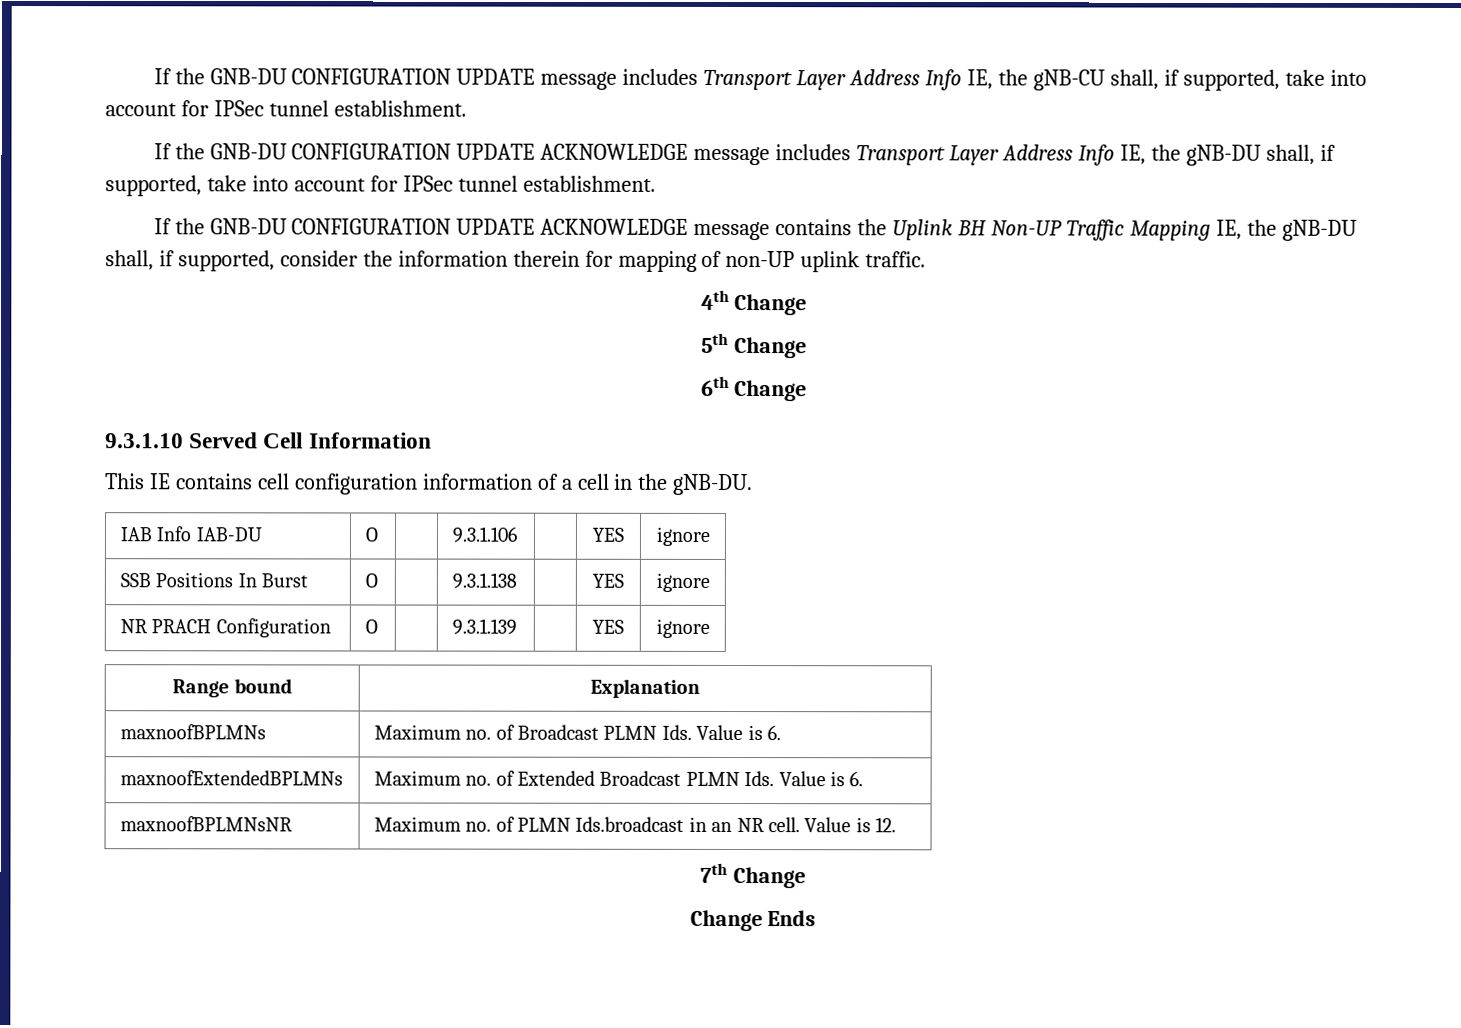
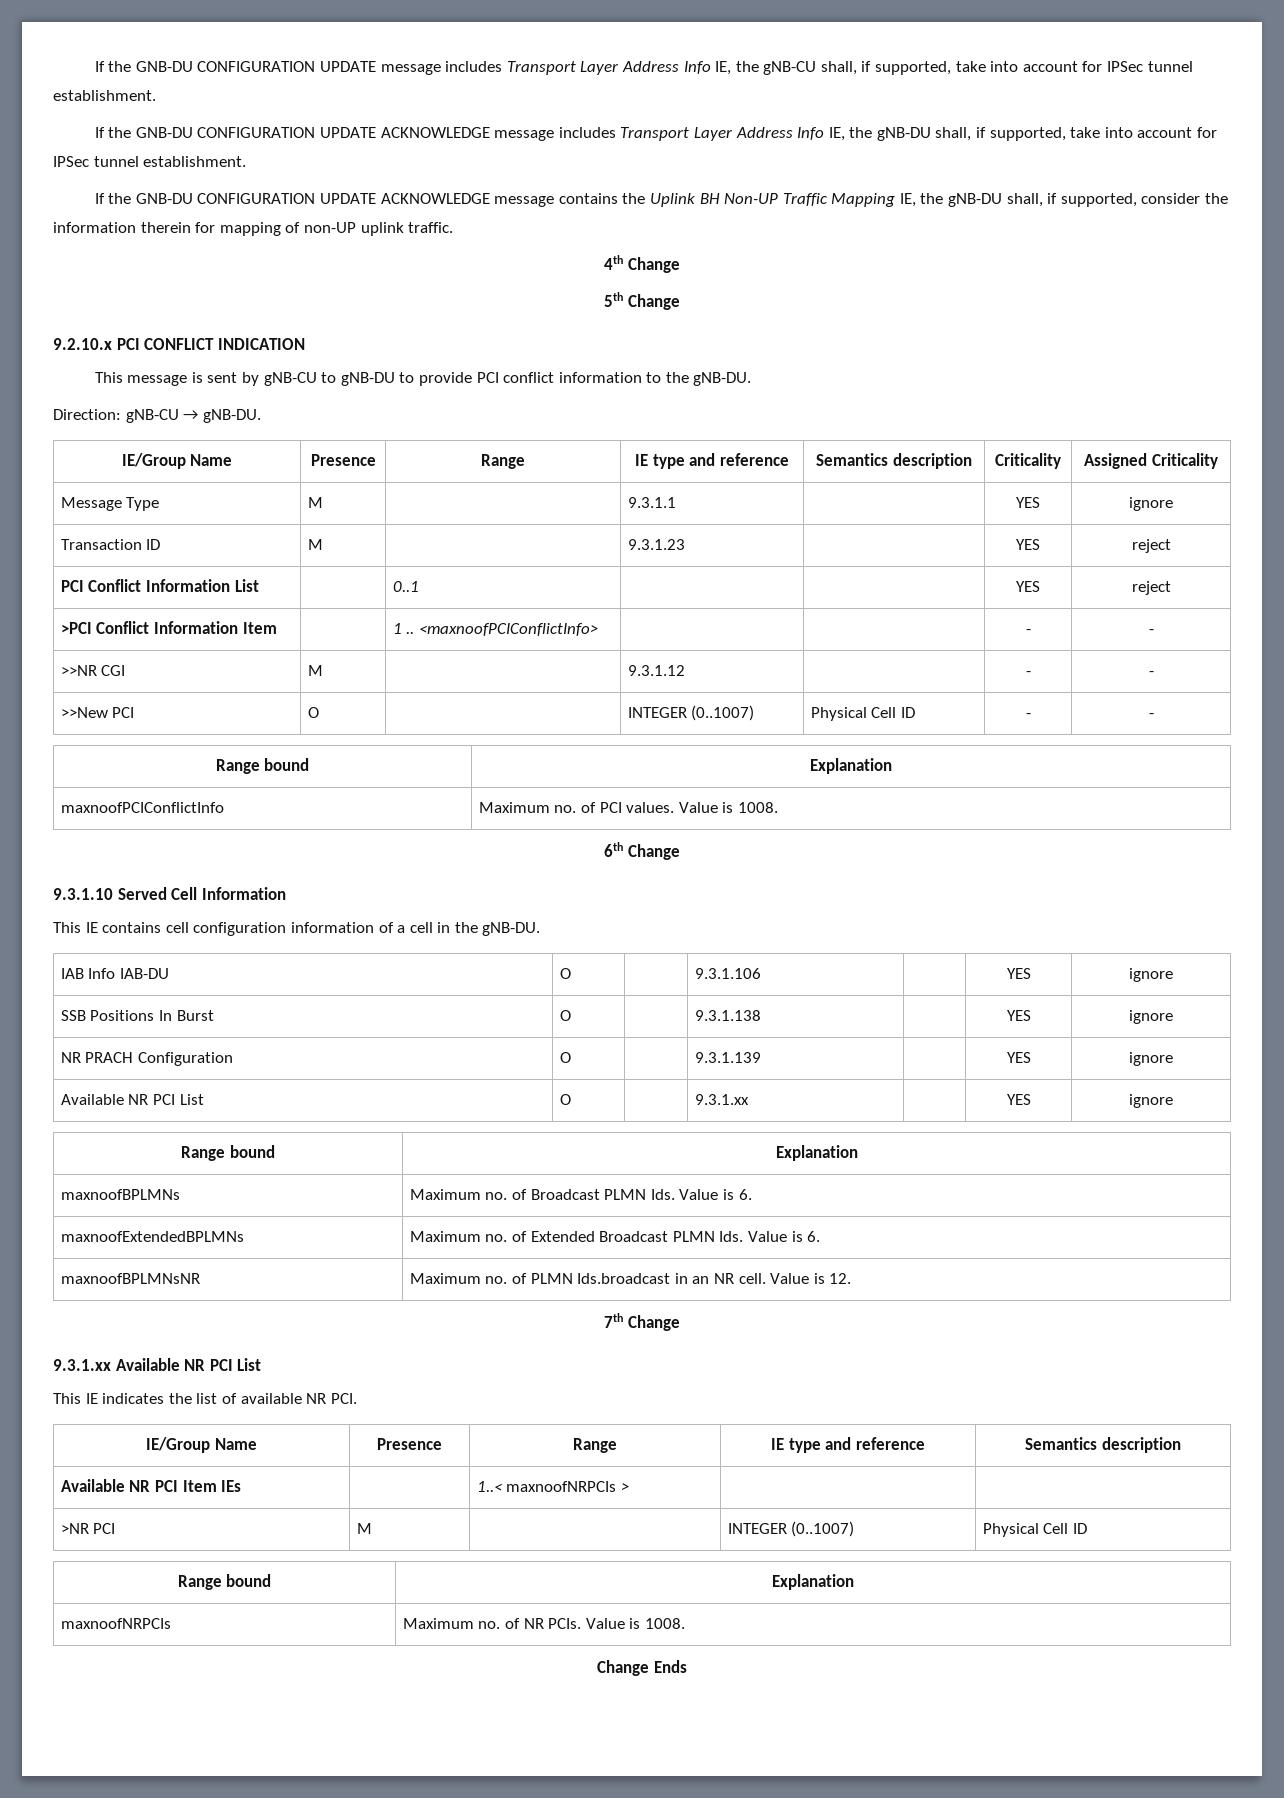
(807, 348) none -> [53,338,305,350] [94,372,752,386] [53,409,261,423] [121,453,233,469] [310,454,376,466] [481,454,525,469] [635,453,789,469] [816,453,972,469] [995,453,1061,469] [1084,453,1218,469] [60,497,160,511] [307,497,323,508] [627,497,676,508] [1016,497,1040,508] [1129,497,1173,511] [60,539,161,550] [307,539,323,550] [627,539,685,550] [1016,539,1040,550] [1131,539,1171,553] [60,579,259,592] [392,581,419,592] [1016,581,1040,592] [1131,581,1171,595] [60,621,277,634] [392,623,598,636] [1025,629,1031,634] [1148,629,1154,634] [60,665,126,676] [307,665,323,676] [627,665,685,676] [1025,671,1031,676] [1148,671,1154,676] [60,707,135,718] [307,707,319,718] [627,705,755,721] [810,707,915,721] [1025,713,1031,718] [1148,713,1154,718] [215,758,310,774] [810,758,892,774] [60,802,224,813] [478,802,778,813] // 9.2.10.x PCI CONFLICT INDICATION // This message is sent by gNB-CU to gNB-DU to provide PCI conflict information to the gNB-DU. // Direction: gNB-CU → gNB-DU. // IE/Group Name | Presence | Range | IE type and reference | Semantics description | Criticality | Assigned Criticality // Message Type | M | | 9.3.1.1 | | YES | ignore // Transaction ID | M | | 9.3.1.23 | | YES | reject // PCI Conflict Information List | | 0..1 | | | YES | reject // >PCI Conflict Information Item | | 1 .. <maxnoofPCIConflictInfo> | | | - | - // >>NR CGI | M | | 9.3.1.12 | | - | - // >>New PCI | O | | INTEGER (0..1007) | Physical Cell ID | - | - // Range bound | Explanation // maxnoofPCIConflictInfo | Maximum no. of PCI values. Value is 1008.
(710, 628) none -> [60,1094,204,1105] [559,1094,571,1105] [694,1094,749,1105] [1006,1094,1031,1105] [1129,1094,1173,1108] // Available NR PCI List | O | | 9.3.1.xx | | YES | ignore
(806, 878) none -> [53,1358,262,1371] [53,1393,357,1404] [146,1437,257,1453] [377,1438,442,1450] [573,1438,617,1453] [771,1437,925,1453] [1025,1437,1181,1453] [60,1479,242,1492] [476,1481,629,1492] [60,1523,116,1534] [356,1523,372,1534] [727,1521,855,1537] [982,1523,1087,1537] [177,1574,272,1590] [772,1574,854,1590] [60,1618,171,1629] [402,1618,685,1629] // 9.3.1.xx Available NR PCI List // This IE indicates the list of available NR PCI. // IE/Group Name | Presence | Range | IE type and reference | Semantics description // Available NR PCI Item IEs | | 1..< maxnoofNRPCIs > | | // >NR PCI | M | | INTEGER (0..1007) | Physical Cell ID // Range bound | Explanation // maxnoofNRPCIs | Maximum no. of NR PCIs. Value is 1008.

